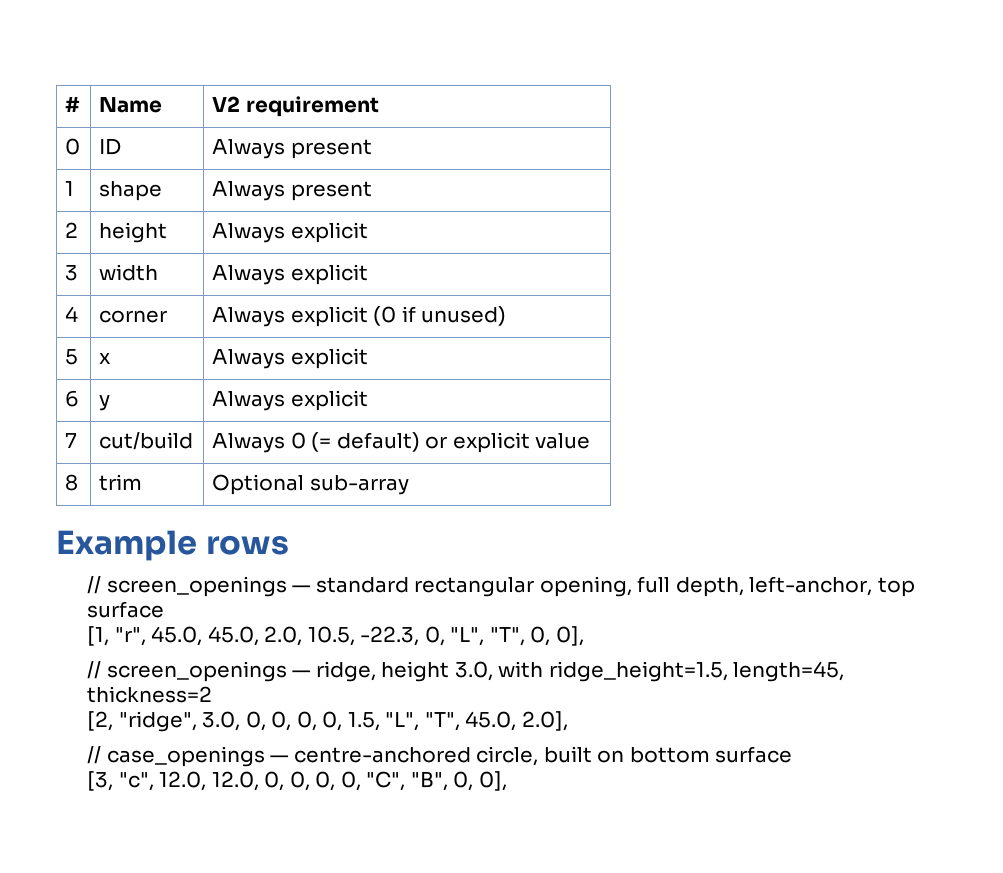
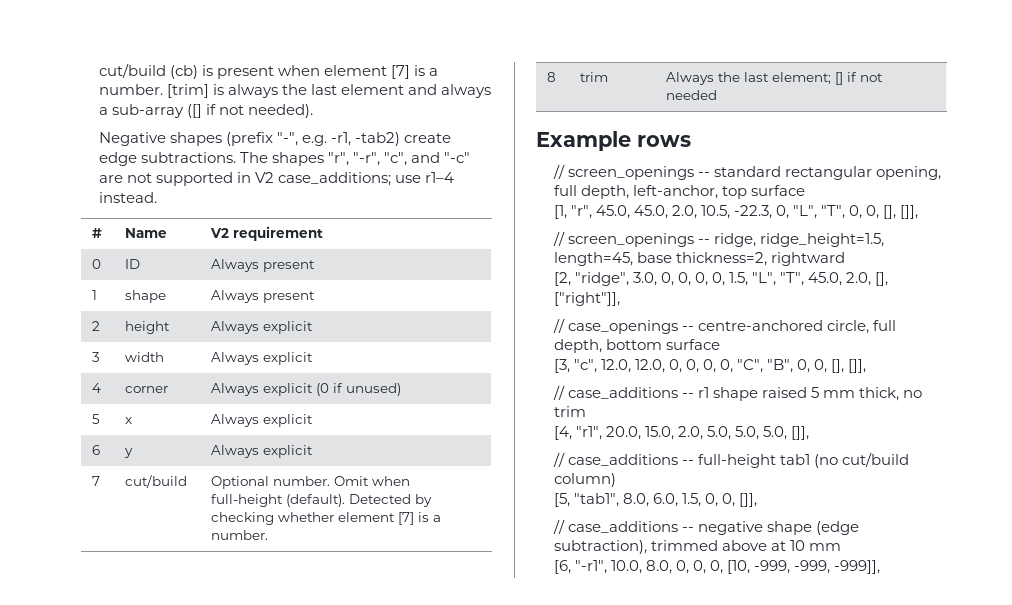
(65, 104) none -> [98,63,439,79] [98,84,492,98] [98,104,314,118] [98,132,452,146] [98,152,471,166] [98,172,455,186] [98,192,157,203] cut/build (cb) is present when element [7] is a number. [trim] is always the last element and always a sub-array ([] if not needed). // Negative shapes (prefix "-", e.g. -r1, -tab2) create edge subtractions. The shapes "r", "-r", "c", and "-c" are not supported in V2 case_additions; use r1–4 instead. //
[212,432,591,453] [65,474,79,491] [99,474,143,491] [212,474,409,495] Always 0 (= default) or explicit value // 8 | trim | Optional sub-array -> [211,476,411,489] [211,494,433,507] [211,512,442,525] [211,530,269,540] [547,72,557,82] [580,72,609,82] [666,72,884,85] [666,90,718,100] Optional number. Omit when full-height (default). Detected by checking whether element [7] is a number. // 8 | trim | Always the last element; [] if not needed
[292,585,312,592] — -> [697,172,710,177] --
[555,626,584,646] [87,661,845,682] [87,686,213,703] 0], // // screen_openings — ridge, height 3.0, with ridge_height=1.5, length=45, thickness=2 -> [866,205,919,219] [552,231,884,247] [553,252,845,266] 0, [], []], // // screen_openings -- ridge, ridge_height=1.5, length=45, base thickness=2, rightward
[521,711,568,731] 2.0], -> [846,272,889,286] [553,292,620,306] 2.0, [], ["right"]],
[270,755,290,762] — -> [681,326,694,331] --
[543,746,625,763] built on -> [873,320,897,331] [553,339,602,353] full depth,
[478,771,507,791] 0], -> [814,359,867,373] [552,385,923,401] [553,406,586,417] [553,426,810,440] [552,452,910,468] [553,473,616,487] [553,493,758,507] [552,519,860,535] [553,540,842,554] [553,560,881,574] 0, [], []], // // case_additions -- r1 shape raised 5 mm thick, no trim // [4, "r1", 20.0, 15.0, 2.0, 5.0, 5.0, 5.0, []], // // case_additions -- full-height tab1 (no cut/build column) // [5, "tab1", 8.0, 6.0, 1.5, 0, 0, []], // // case_additions -- negative shape (edge subtraction), trimmed above at 10 mm // [6, "-r1", 10.0, 8.0, 0, 0, 0, [10, -999, -999, -999]],

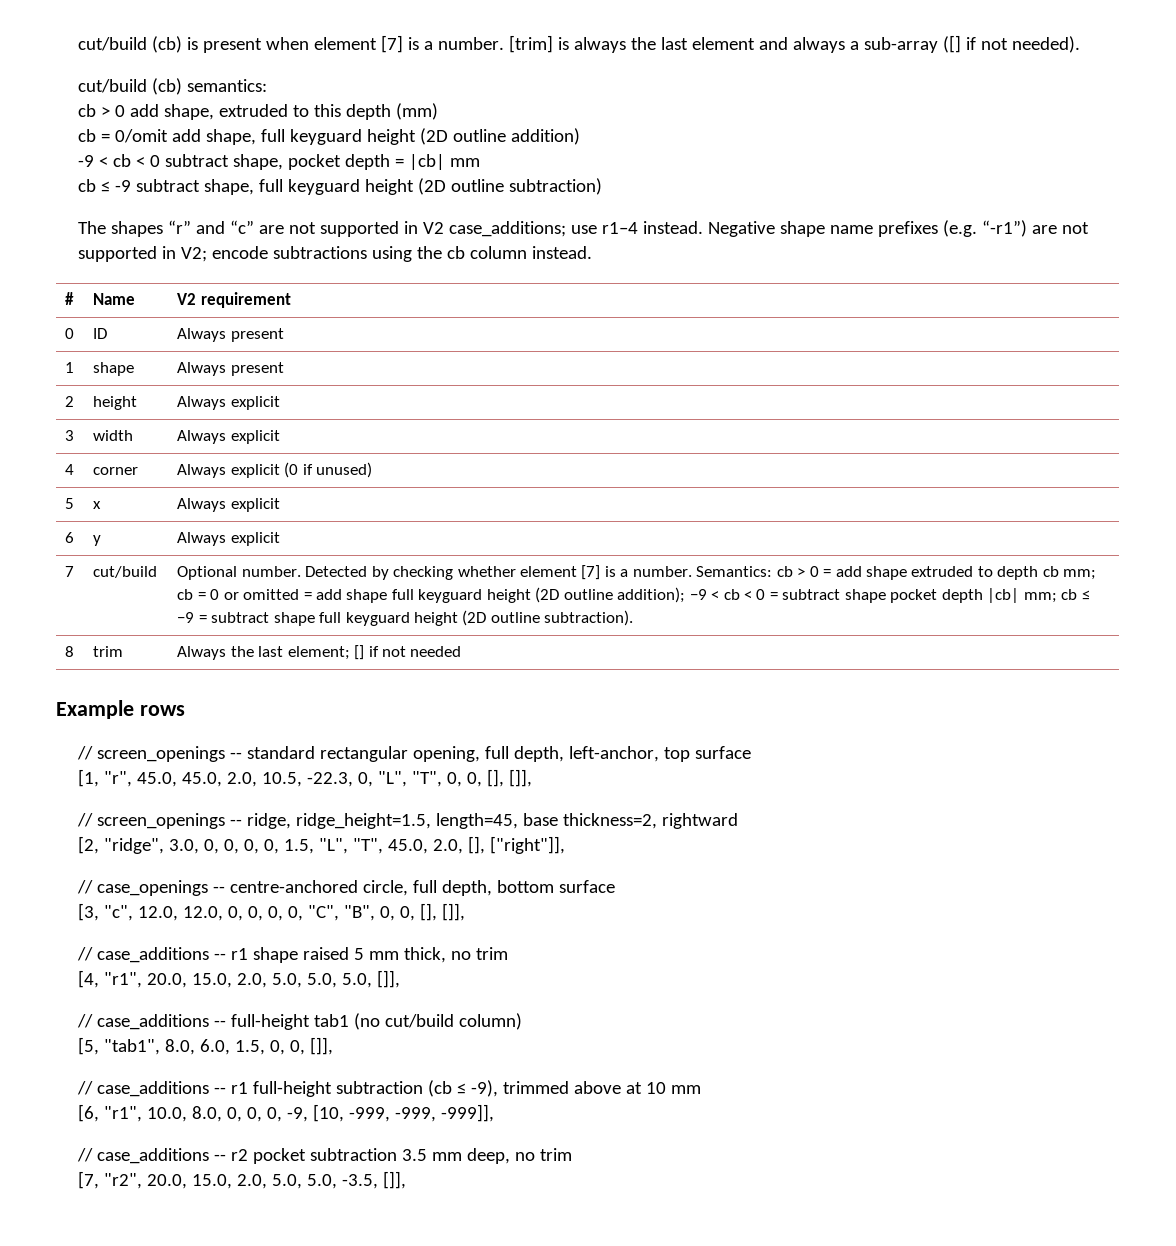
[98,132,452,146] [98,152,471,166] Negative shapes (prefix "-", e.g. -r1, -tab2) create edge subtractions. The shapes "r", "-r", "c", and "-c" -> [78,78,268,95] [78,103,439,120] [78,128,581,145] [78,154,481,170] [78,178,603,195] [78,220,255,237] cut/build (cb) semantics: // cb > 0 add shape, extruded to this depth (mm) // cb = 0/omit add shape, full keyguard height (2D outline addition) // -9 < cb < 0 subtract shape, pocket depth = |cb| mm // cb ≤ -9 subtract shape, full keyguard height (2D outline subtraction) // The shapes “r” and “c”
(157, 197) none -> [707,220,1089,237] [78,246,593,262] Negative shape name prefixes (e.g. “-r1”) are not supported in V2; encode subtractions using the cb column instead.
[334,476,411,486] [211,494,346,507] Omit when full-height (default). -> (301, 571) none
(269, 535) none -> [696,566,1097,580] [177,587,1090,603] [177,610,634,626] Semantics: cb > 0 = add shape extruded to depth cb mm; cb = 0 or omitted = add shape full keyguard height (2D outline addition); −9 < cb < 0 = subtract shape pocket depth |cb| mm; cb ≤ −9 = subtract shape full keyguard height (2D outline subtraction).
[697,521,860,535] [553,540,647,554] negative shape (edge subtraction), -> [231,1080,499,1097] r1 full-height subtraction (cb ≤ -9),
[574,560,607,574] "-r1", -> [104,1106,143,1122] "r1",
(724, 567) none -> [287,1107,309,1122] -9,
(881, 567) none -> [77,1148,573,1164] [78,1171,407,1189] // // case_additions -- r2 pocket subtraction 3.5 mm deep, no trim // [7, "r2", 20.0, 15.0, 2.0, 5.0, 5.0, -3.5, []],

